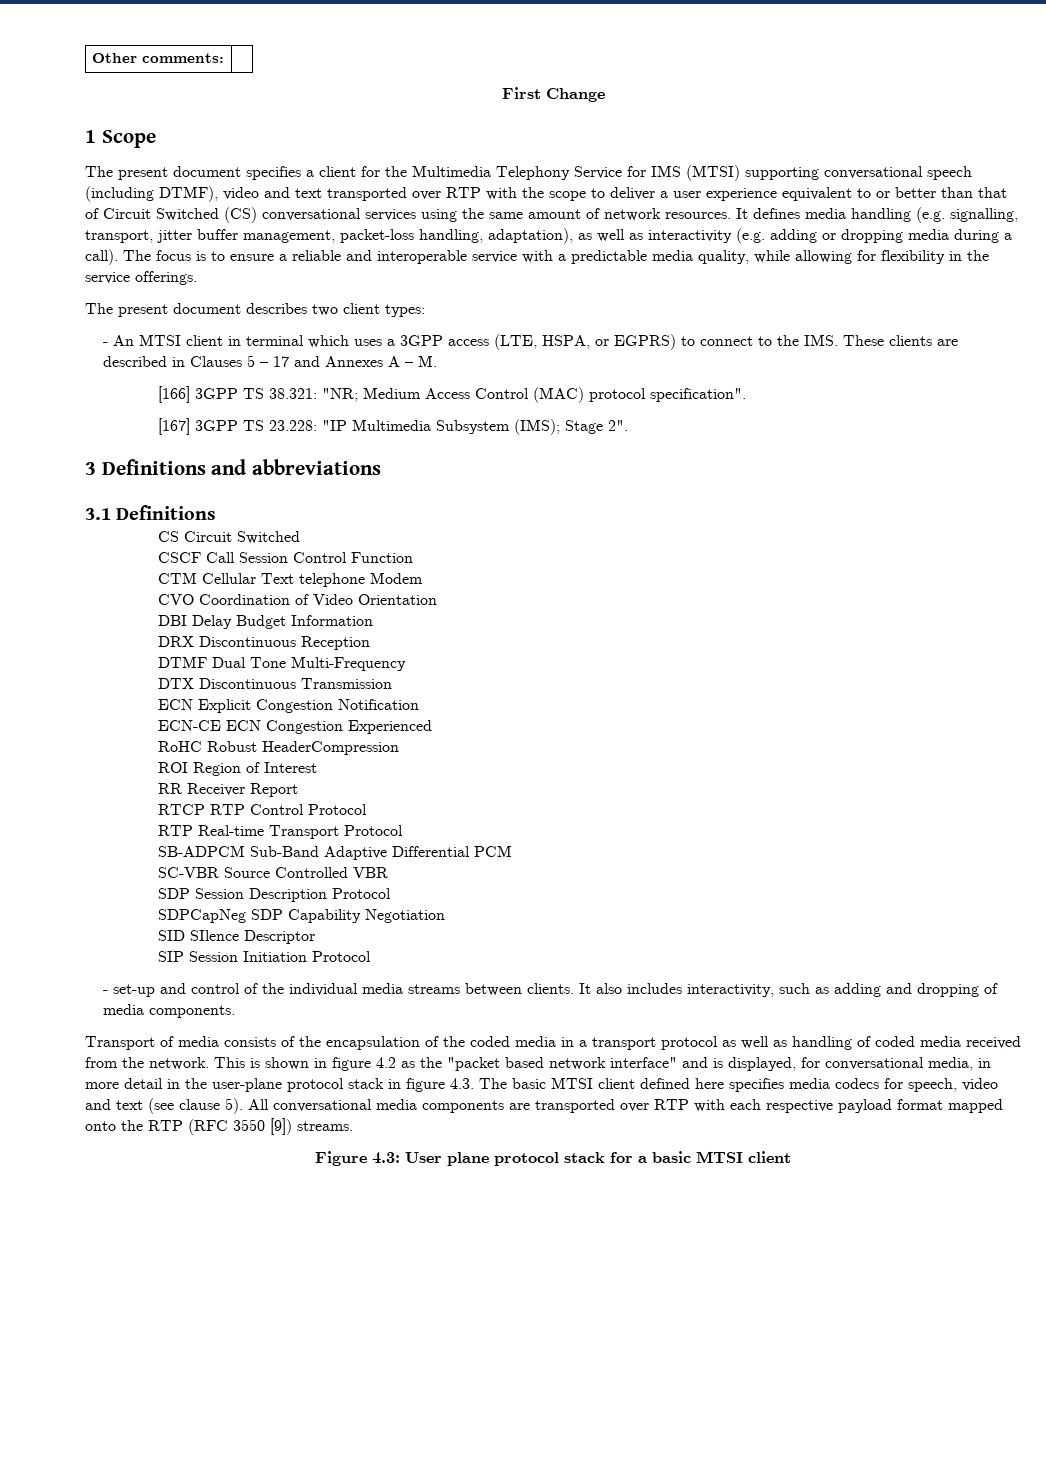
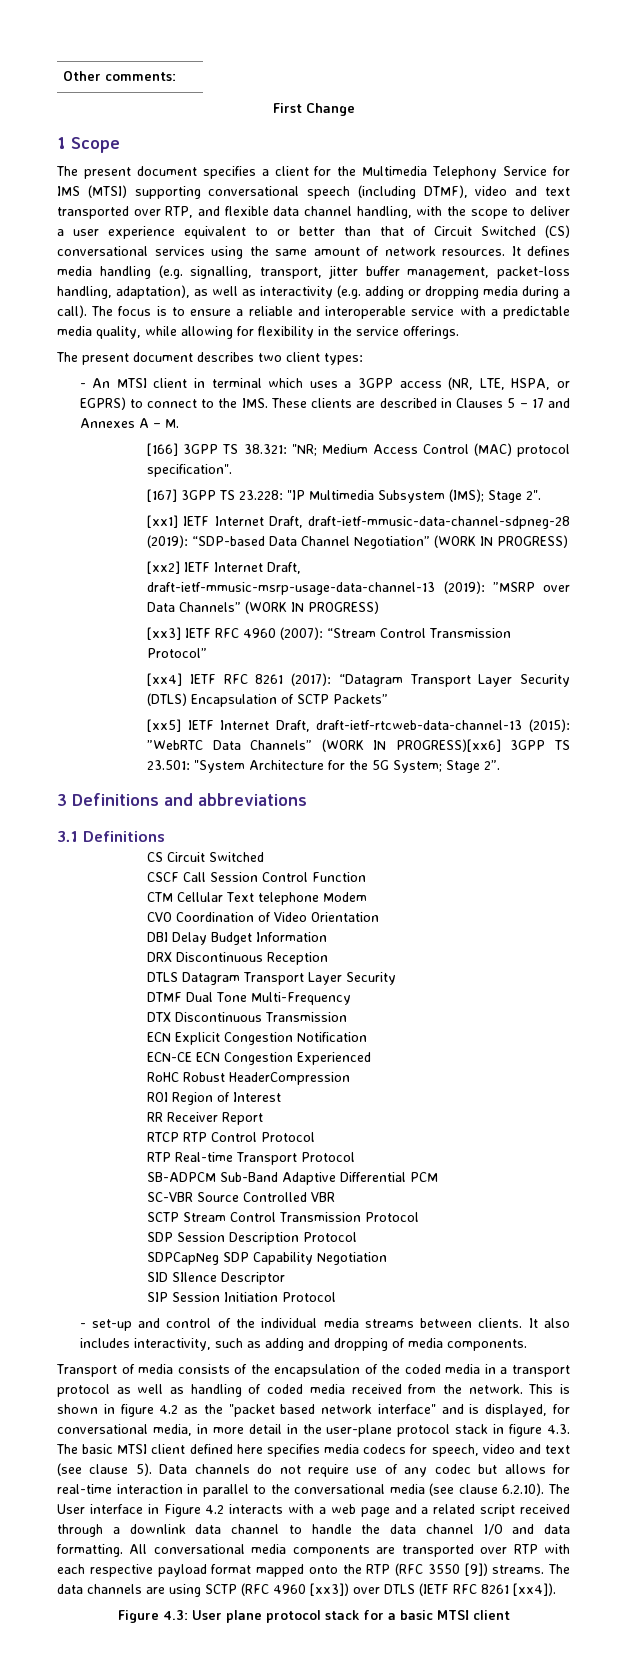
[446,187,481,198] RTP -> [165,206,412,219] RTP, and flexible data channel handling,
[494,334,538,350] (LTE, -> [448,377,505,390] (NR, LTE,
(628, 425) none -> [147,515,570,529] [147,535,569,549] [147,561,302,574] [147,581,570,595] [147,601,380,614] [147,627,512,640] [147,648,208,658] [147,673,570,687] [147,693,389,707] [147,719,570,732] [147,739,570,752] [147,760,501,773] // [xx1] IETF Internet Draft, draft-ietf-mmusic-data-channel-sdpneg-28 (2019): “SDP-based Data Channel Negotiation” (WORK IN PROGRESS) // [xx2] IETF Internet Draft, draft-ietf-mmusic-msrp-usage-data-channel-13 (2019): ”MSRP over Data Channels” (WORK IN PROGRESS) // [xx3] IETF RFC 4960 (2007): “Stream Control Transmission Protocol” // [xx4] IETF RFC 8261 (2017): “Datagram Transport Layer Security (DTLS) Encapsulation of SCTP Packets” // [xx5] IETF Internet Draft, draft-ietf-rtcweb-data-channel-13 (2015): ”WebRTC Data Channels” (WORK IN PROGRESS)[xx6] 3GPP TS 23.501: "System Architecture for the 5G System; Stage 2”.
(370, 643) none -> [147,972,397,985] // DTLS Datagram Transport Layer Security
(388, 872) none -> [147,1212,420,1222] // SCTP Stream Control Transmission Protocol
(243, 1106) none -> [159,1464,570,1477] [57,1483,570,1497] [57,1504,570,1517] [57,1524,570,1537] [57,1544,123,1557] Data channels do not require use of any codec but allows for real-time interaction in parallel to the conversational media (see clause 6.2.10). The User interface in Figure 4.2 interacts with a web page and a related script received through a downlink data channel to handle the data channel I/O and data formatting.
(353, 1126) none -> [548,1564,570,1574] [57,1583,556,1597] The data channels are using SCTP (RFC 4960 [xx3]) over DTLS (IETF RFC 8261 [xx4]).

